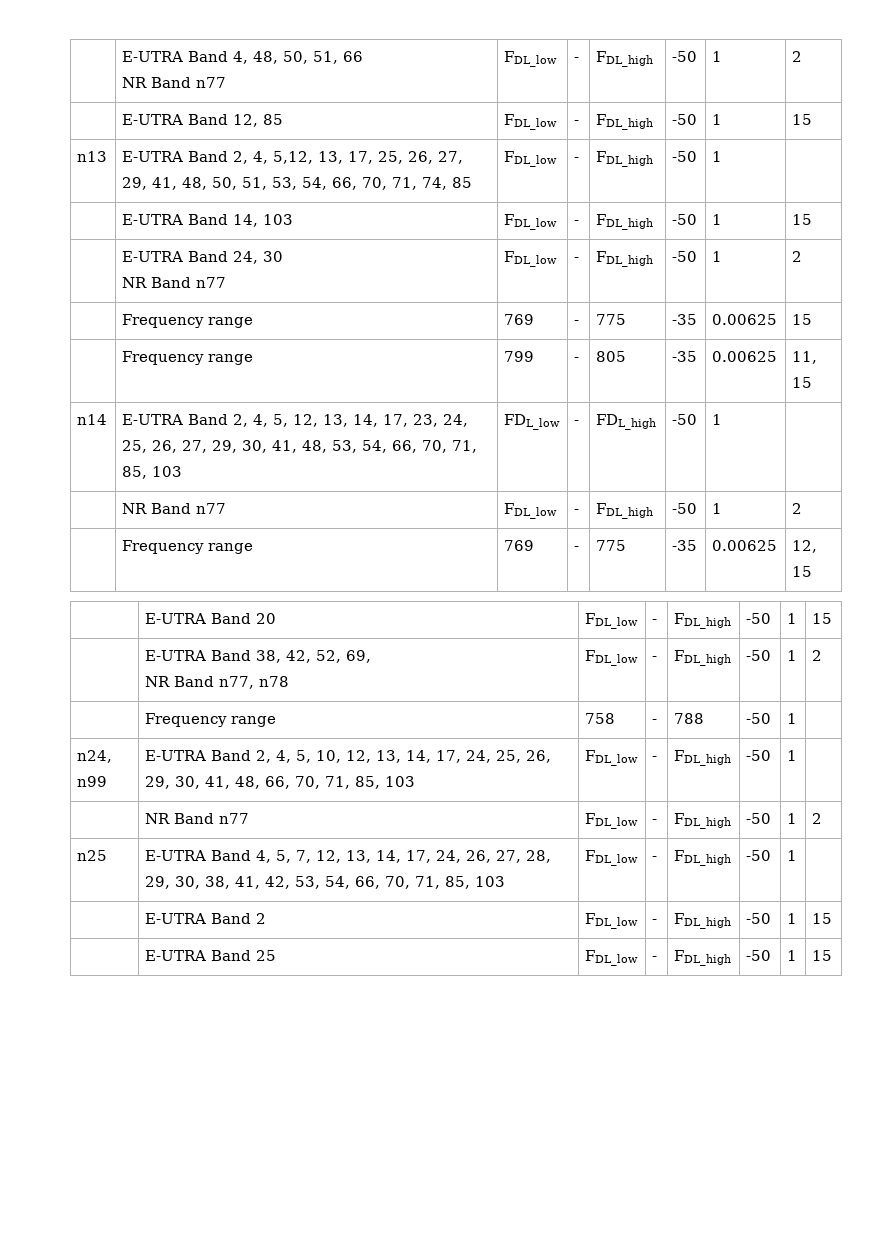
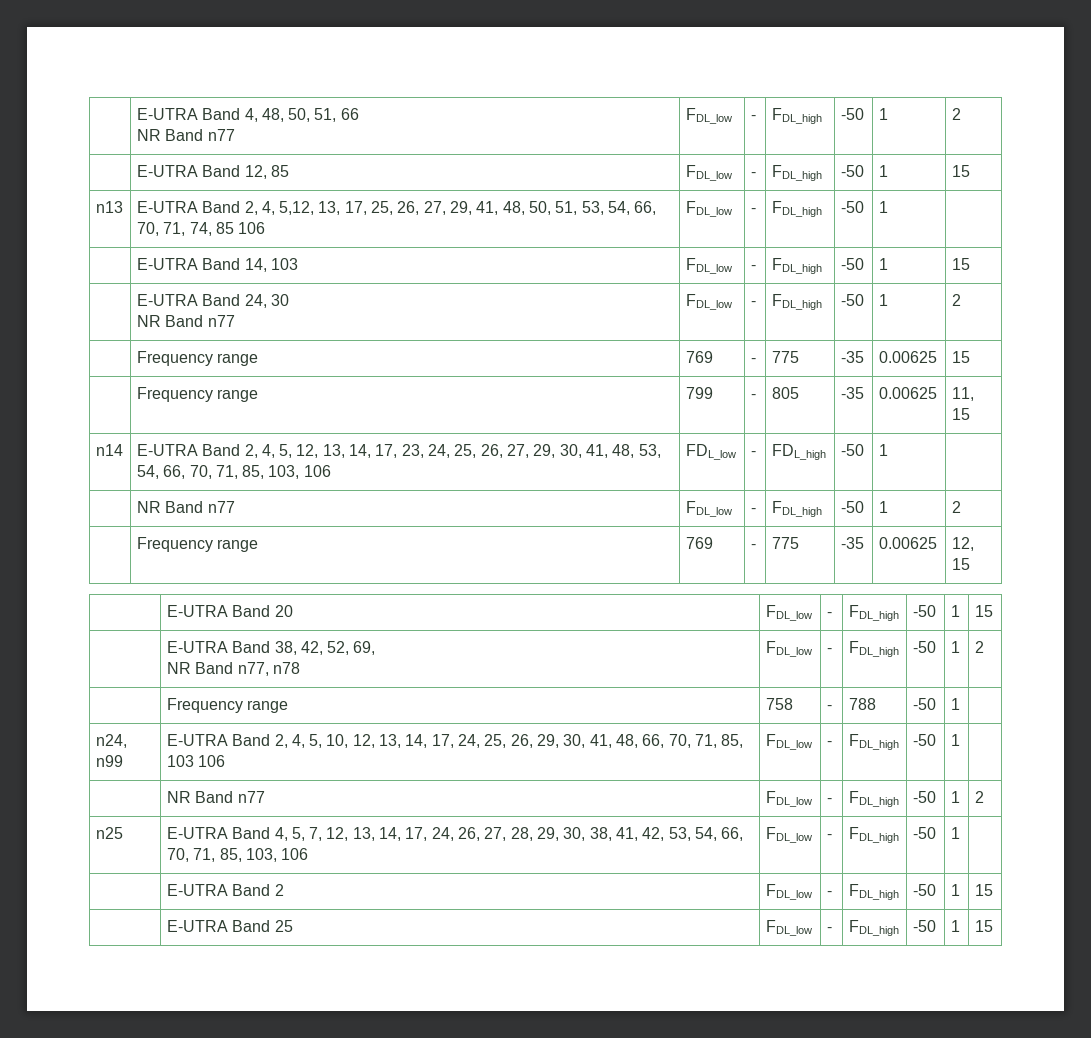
(473, 182) none -> [238,222,266,234] 106
[152,466,183,477] 103 -> [268,465,331,479] 103, 106
(416, 781) none -> [198,755,226,767] 106
[475,876,506,887] 103 -> [245,848,309,862] 103, 106

